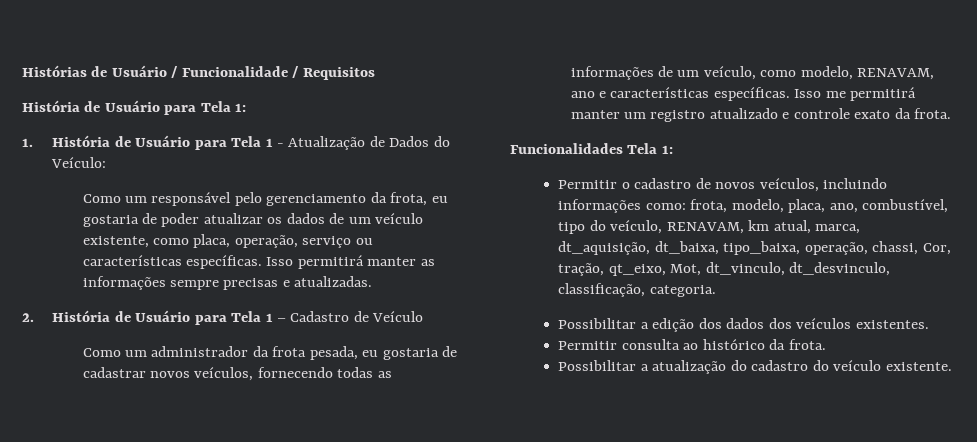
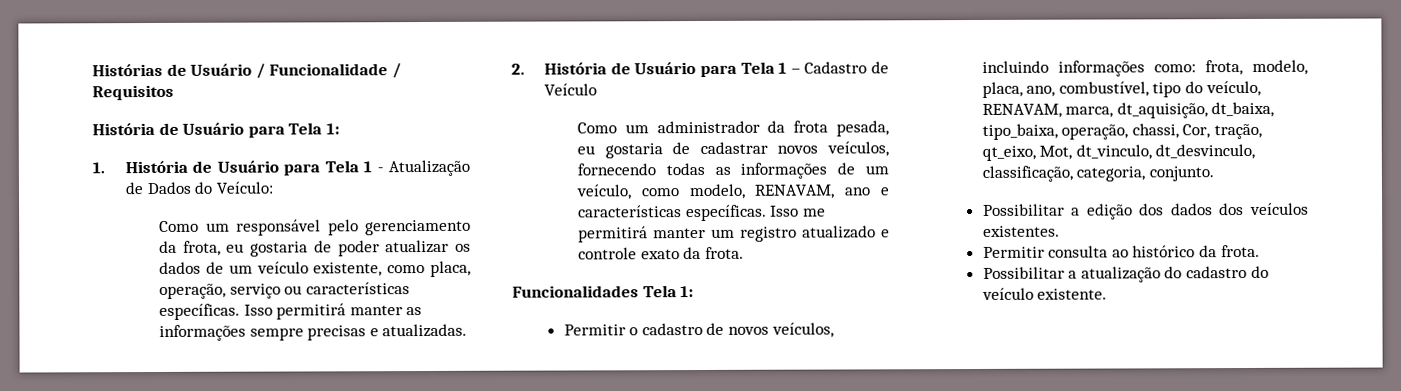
[748,220,811,234] km atual, -> (1062, 110) none
[649,285,716,297] categoria. -> [1076,166,1214,182] categoria, conjunto.

